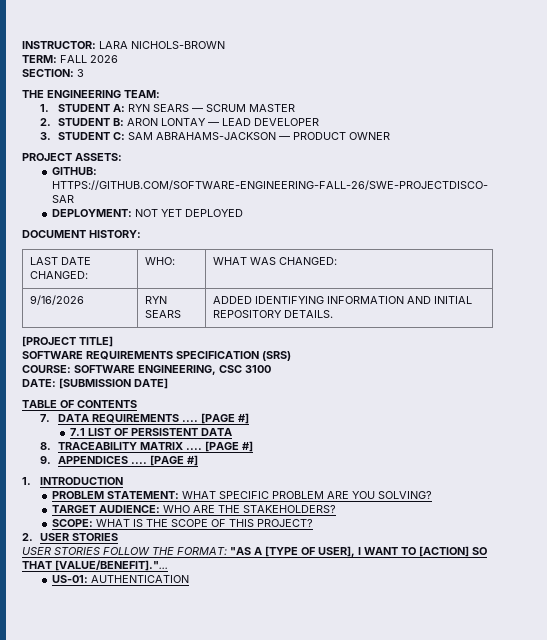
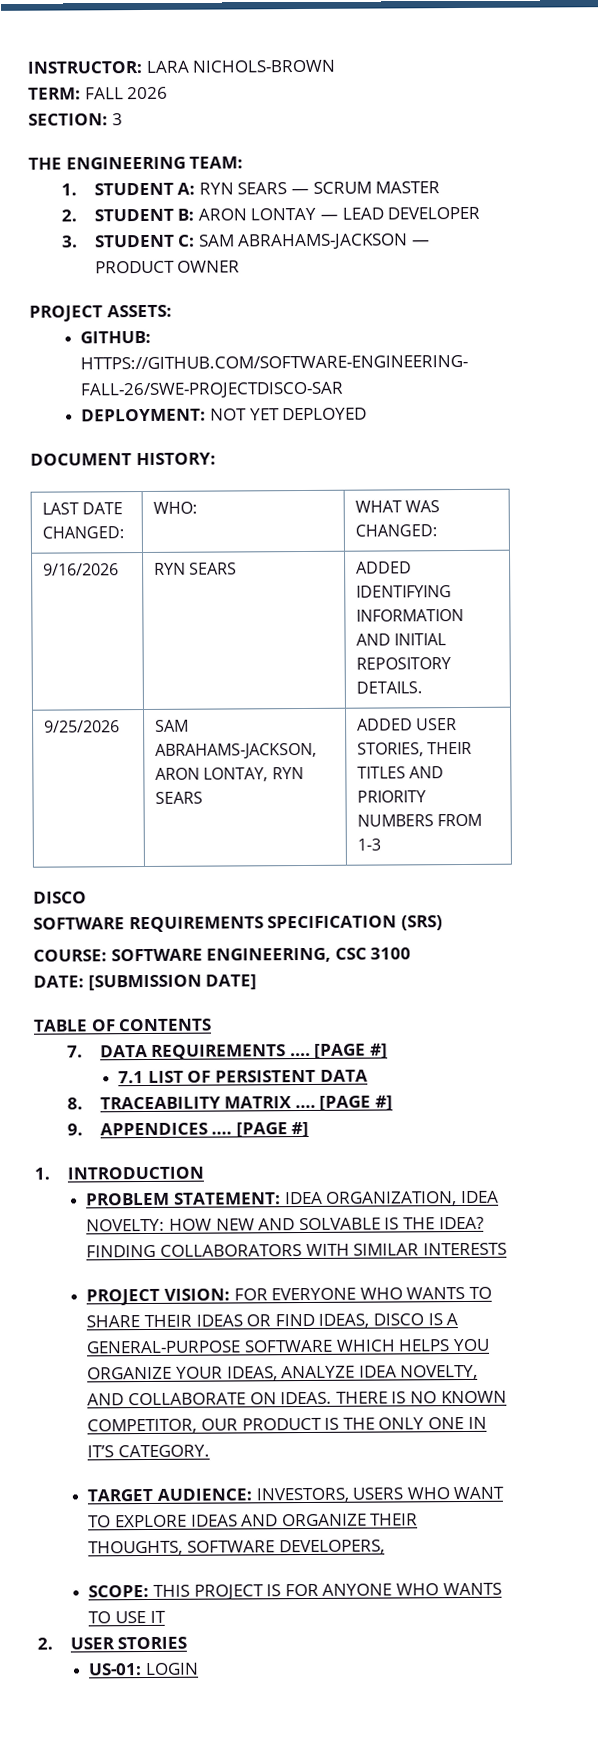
[22,336,113,347] // [PROJECT TITLE] -> [44,720,121,733] [155,719,190,732] [155,742,318,759] [155,767,304,782] [155,791,204,804] [357,718,458,731] [357,741,473,757] [357,766,445,779] [357,790,427,803] [357,813,483,827] [357,838,382,851] [33,891,87,904] // 9/25/2026 | SAM ABRAHAMS-JACKSON, ARON LONTAY, RYN SEARS | ADDED USER STORIES, THEIR TITLES AND PRIORITY NUMBERS FROM 1-3 // DISCO
[181,491,432,499] [51,505,336,513] [51,519,313,527] [22,533,118,541] [22,546,487,557] [22,560,168,571] WHAT SPECIFIC PROBLEM ARE YOU SOLVING? // TARGET AUDIENCE: WHO ARE THE STAKEHOLDERS? // SCOPE: WHAT IS THE SCOPE OF THIS PROJECT? // 2. USER STORIES // USER STORIES FOLLOW THE FORMAT: "AS A [TYPE OF USER], I WANT TO [ACTION] SO THAT [VALUE/BENEFIT]."... -> [284,1190,499,1206] [86,1216,484,1232] [86,1242,507,1258] [86,1286,493,1306] [86,1313,459,1328] [86,1338,490,1354] [87,1364,479,1381] [87,1390,507,1406] [87,1416,487,1434] [87,1444,211,1458] [87,1486,505,1503] [88,1513,419,1528] [88,1539,385,1556] [88,1582,502,1600] [88,1610,166,1624] [37,1636,188,1650] IDEA ORGANIZATION, IDEA NOVELTY: HOW NEW AND SOLVABLE IS THE IDEA? FINDING COLLABORATORS WITH SIMILAR INTERESTS // PROJECT VISION: FOR EVERYONE WHO WANTS TO SHARE THEIR IDEAS OR FIND IDEAS, DISCO IS A GENERAL-PURPOSE SOFTWARE WHICH HELPS YOU ORGANIZE YOUR IDEAS, ANALYZE IDEA NOVELTY, AND COLLABORATE ON IDEAS. THERE IS NO KNOWN COMPETITOR, OUR PRODUCT IS THE ONLY ONE IN IT’S CATEGORY. // TARGET AUDIENCE: INVESTORS, USERS WHO WANT TO EXPLORE IDEAS AND ORGANIZE THEIR THOUGHTS, SOFTWARE DEVELOPERS, // SCOPE: THIS PROJECT IS FOR ANYONE WHO WANTS TO USE IT // 2. USER STORIES
[90,575,189,583] AUTHENTICATION -> [145,1662,200,1676] LOGIN

